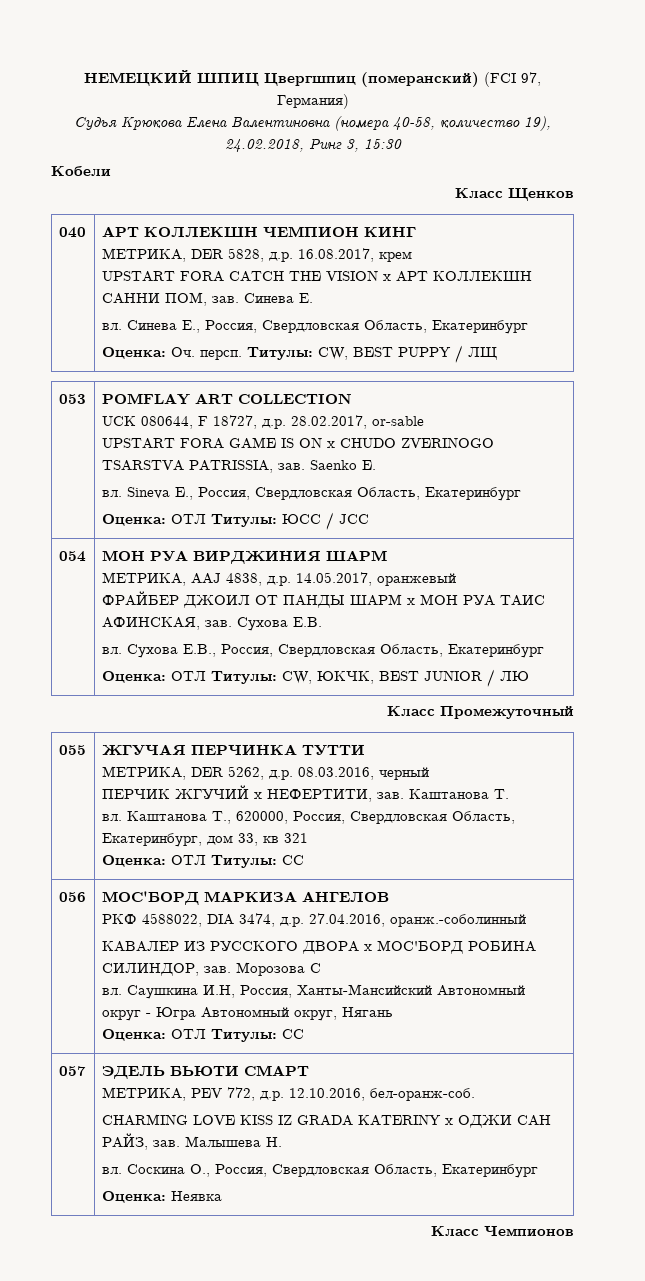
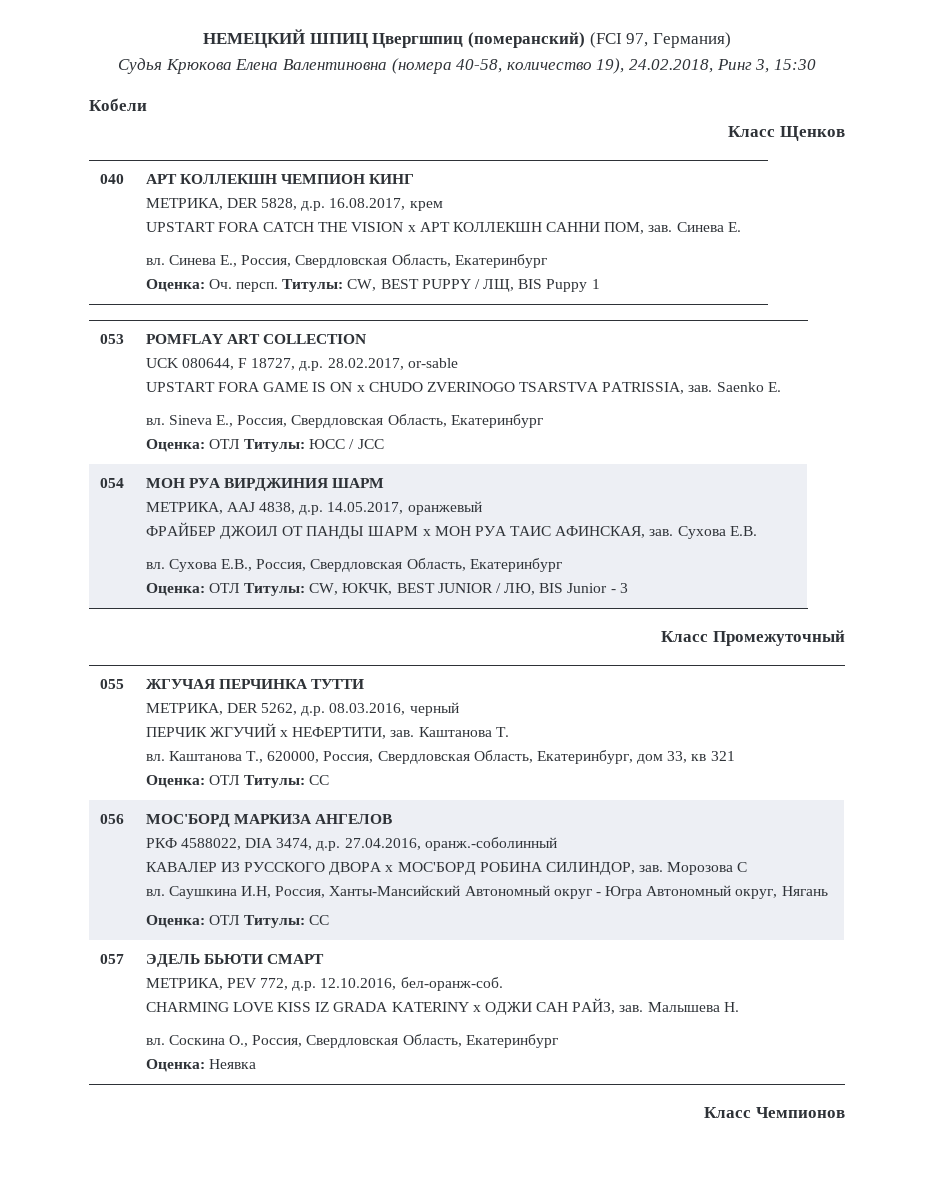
[467,347,497,360] ЛЩ -> [483,279,600,292] ЛЩ, BIS Puppy 1
[499,671,529,681] ЛЮ -> [504,583,628,595] ЛЮ, BIS Junior - 3

